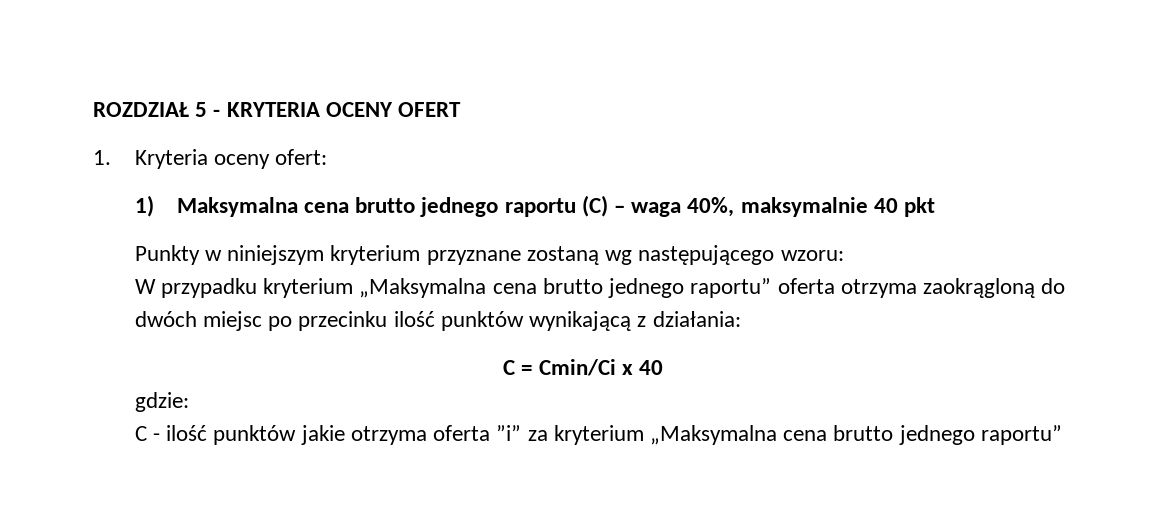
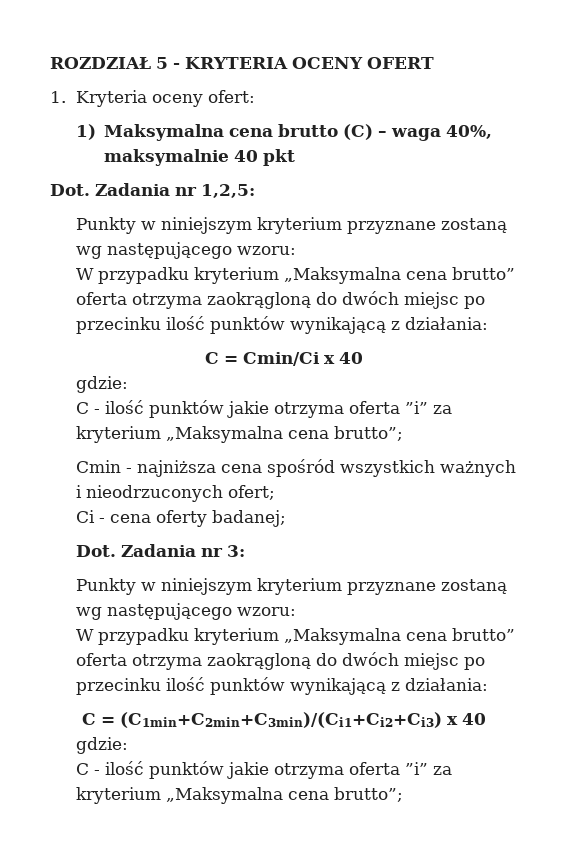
[420,197,576,217] jednego raportu -> (339, 130) none
(935, 207) none -> [50,183,255,198] // Dot. Zadania nr 1,2,5:
[542,278,772,298] brutto jednego raportu” -> [452,267,516,280] brutto”
[833,425,1062,445] brutto jednego raportu” -> [334,426,404,441] [76,459,517,477] [76,485,276,502] [76,510,287,527] [76,544,246,557] [76,578,508,595] [76,603,297,620] [76,628,516,645] [76,652,486,670] [76,677,489,695] [81,712,486,728] [76,737,129,754] [76,761,453,779] [76,787,404,804] brutto”; // Cmin - najniższa cena spośród wszystkich ważnych i nieodrzuconych ofert; // Ci - cena oferty badanej; // Dot. Zadania nr 3: // Punkty w niniejszym kryterium przyznane zostaną wg następującego wzoru: // W przypadku kryterium „Maksymalna cena brutto” oferta otrzyma zaokrągloną do dwóch miejsc po przecinku ilość punktów wynikającą z działania: // C = (C1min+C2min+C3min)/(Ci1+Ci2+Ci3) x 40 // gdzie: // C - ilość punktów jakie otrzyma oferta ”i” za kryterium „Maksymalna cena brutto”;

